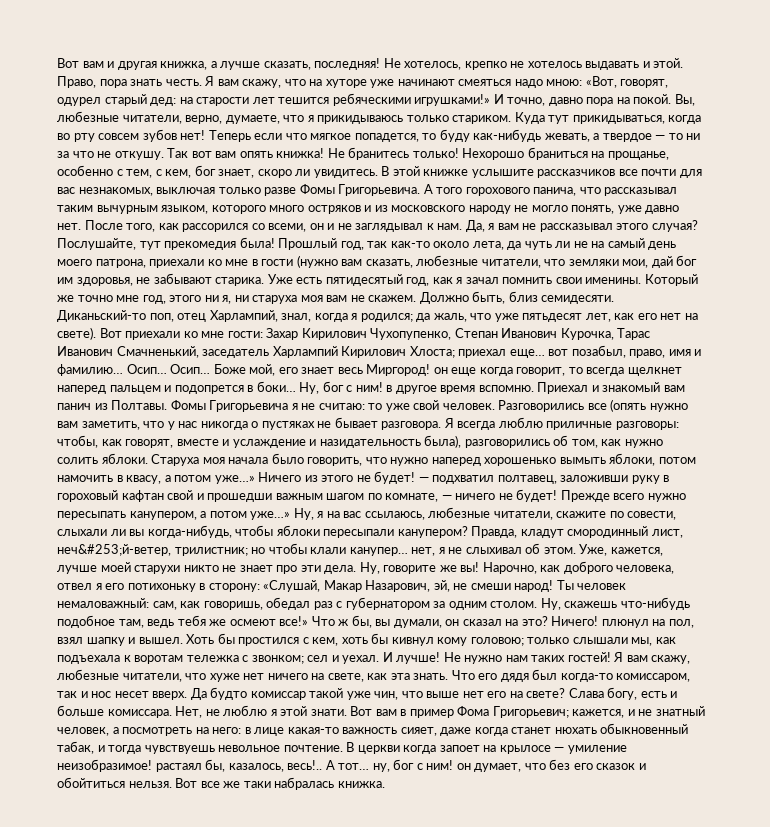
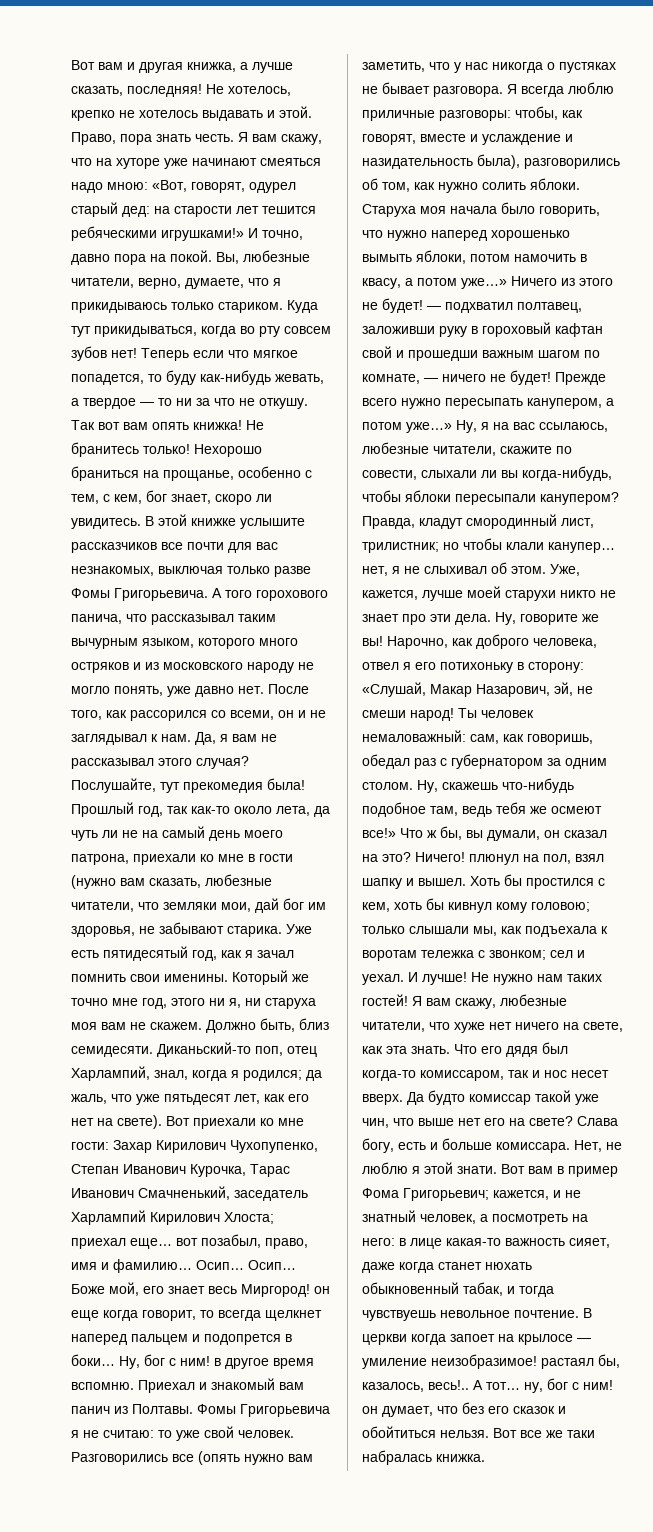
[57,544,171,556] неч&#253;й-ветер, -> (594, 523) none

